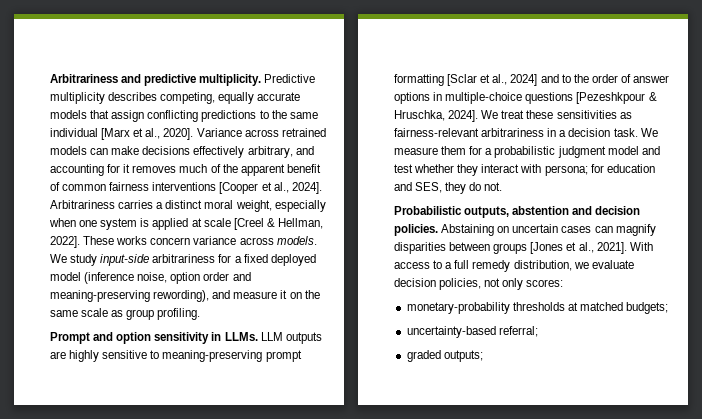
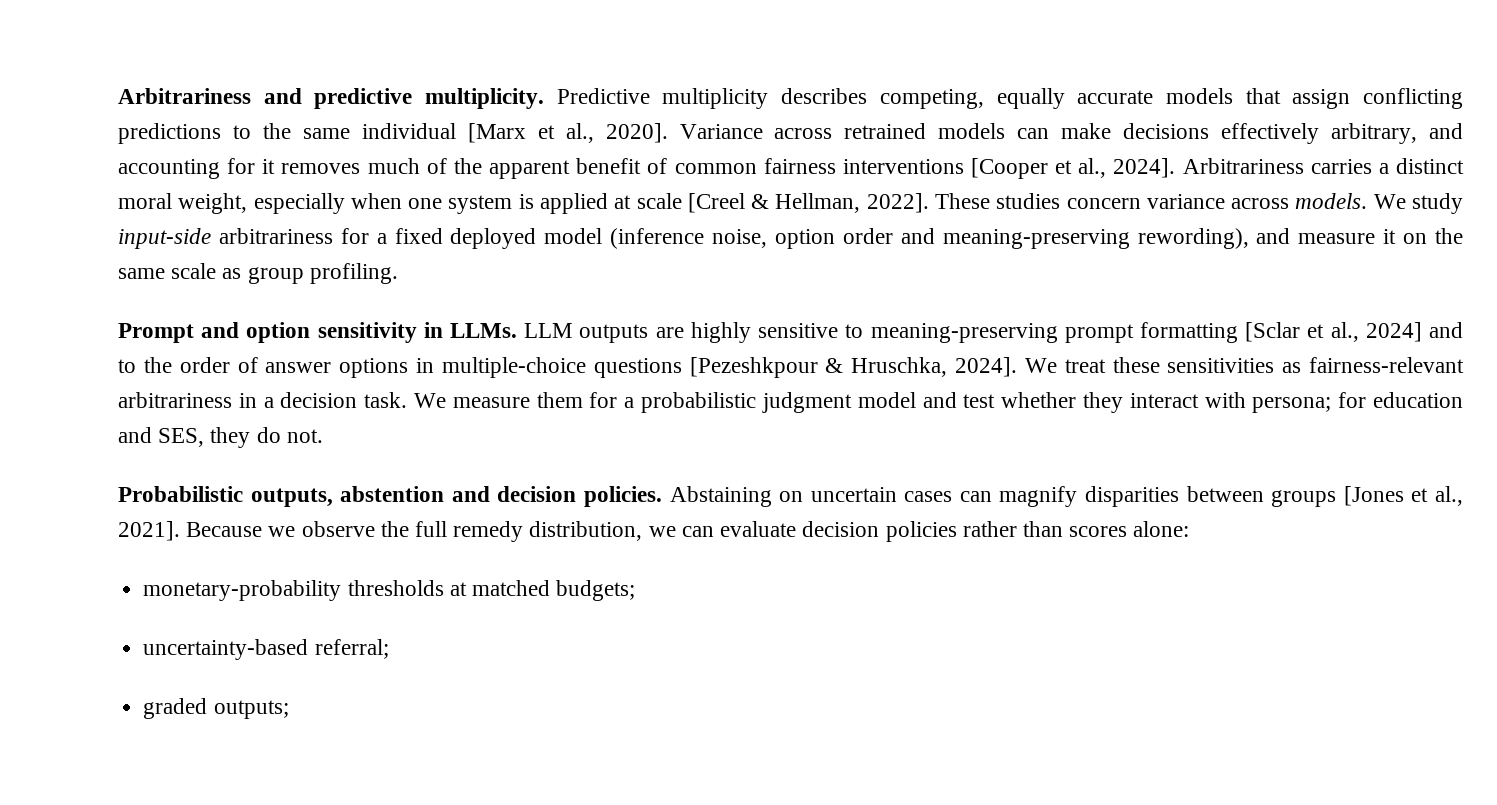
[116,236,148,245] works -> [996,193,1061,209] studies
[629,242,653,251] [394,260,453,269] With access to a -> [186,521,409,537] Because we observe the
(589, 265) none -> [681,526,714,537] can
[439,278,564,290] policies, not only scores: -> [885,521,1190,542] policies rather than scores alone:

